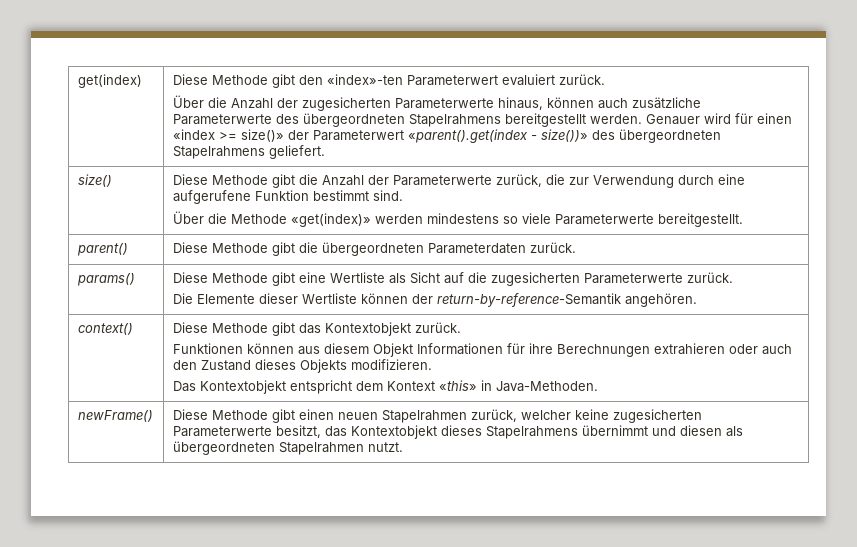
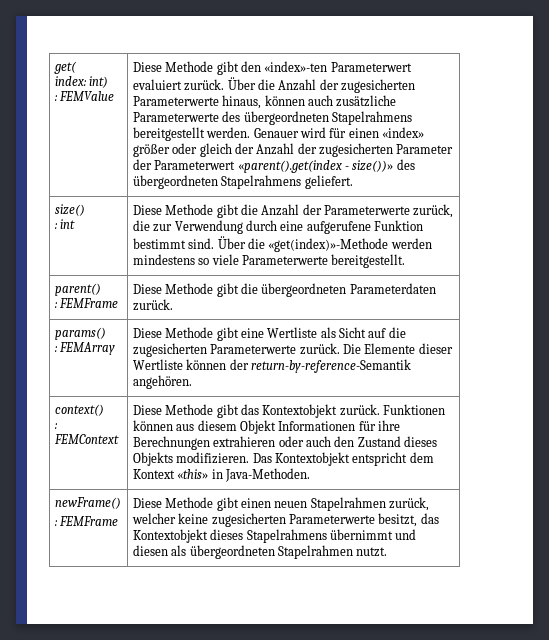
[77,74,142,88] get(index) -> [53,61,77,74] [54,76,109,88] [54,91,115,101] get( // index: int) // : FEMValue
(605, 79) // -> (225, 85) none
[172,129,284,142] «index >= size()» -> [382,127,425,138] [132,143,454,157] «index» größer oder gleich der Anzahl der zugesicherten Parameter
(112, 180) none -> [54,219,76,229] // : int
[172,211,371,227] // Über die Methode «get(index)» -> [217,236,389,252] Über die «get(index)»-Methode
(128, 249) none -> [54,298,119,308] // : FEMFrame
(135, 279) none -> [54,342,116,355] // : FEMArray
(733, 277) // -> (340, 349) none
(133, 329) none -> [54,423,58,429] [53,434,119,444] // : FEMContext
(461, 327) // -> (380, 410) none
(432, 364) // -> (250, 458) none
(153, 416) none -> [54,516,119,526] // : FEMFrame

